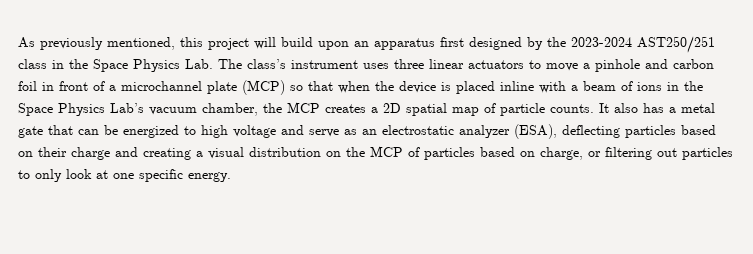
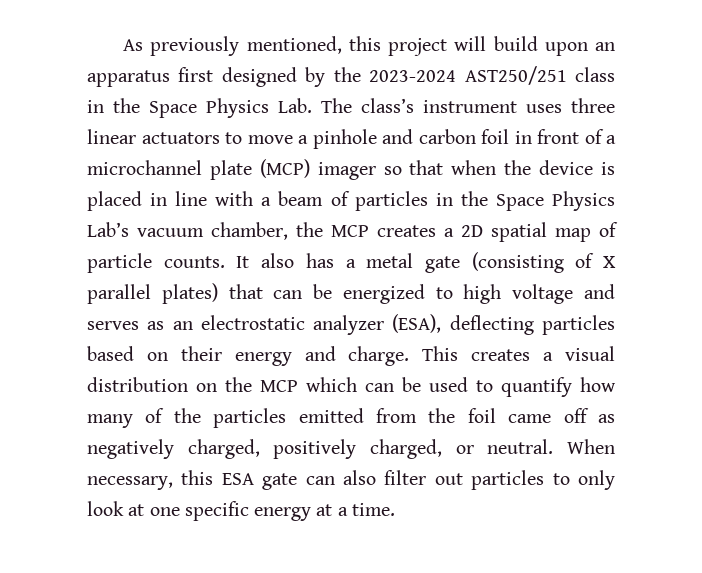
(285, 87) none -> [317,162,376,180] imager
[500,81,534,91] inline -> [150,191,208,206] in line
[637,82,662,91] ions -> [354,191,428,211] particles
(43, 132) none -> [471,252,616,273] [87,283,218,304] (consisting of X parallel plates)
[309,129,339,137] serve -> [87,321,139,330] serves
[71,147,191,160] charge and creating -> [234,346,531,366] energy and charge. This creates
[408,147,652,160] of particles based on charge, or filtering -> [306,377,616,397] [87,408,615,428] [87,439,615,459] [87,470,427,490] which can be used to quantify how many of the particles emitted from the foil came off as negatively charged, positively charged, or neutral. When necessary, this ESA gate can also filter
[188,172,231,182] energy. -> [254,503,395,521] energy at a time.

